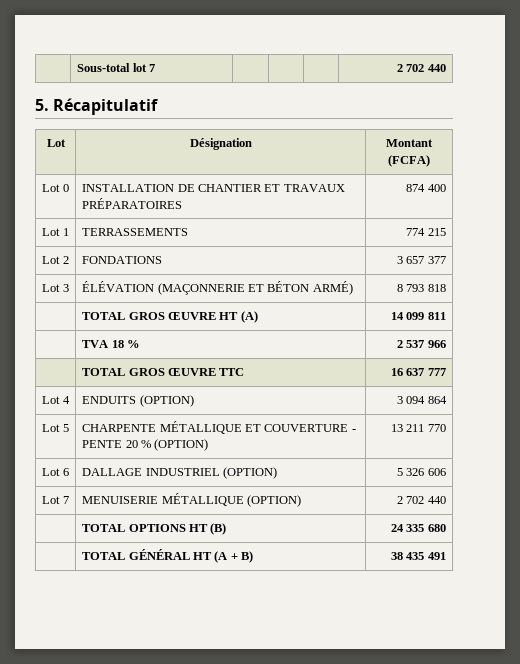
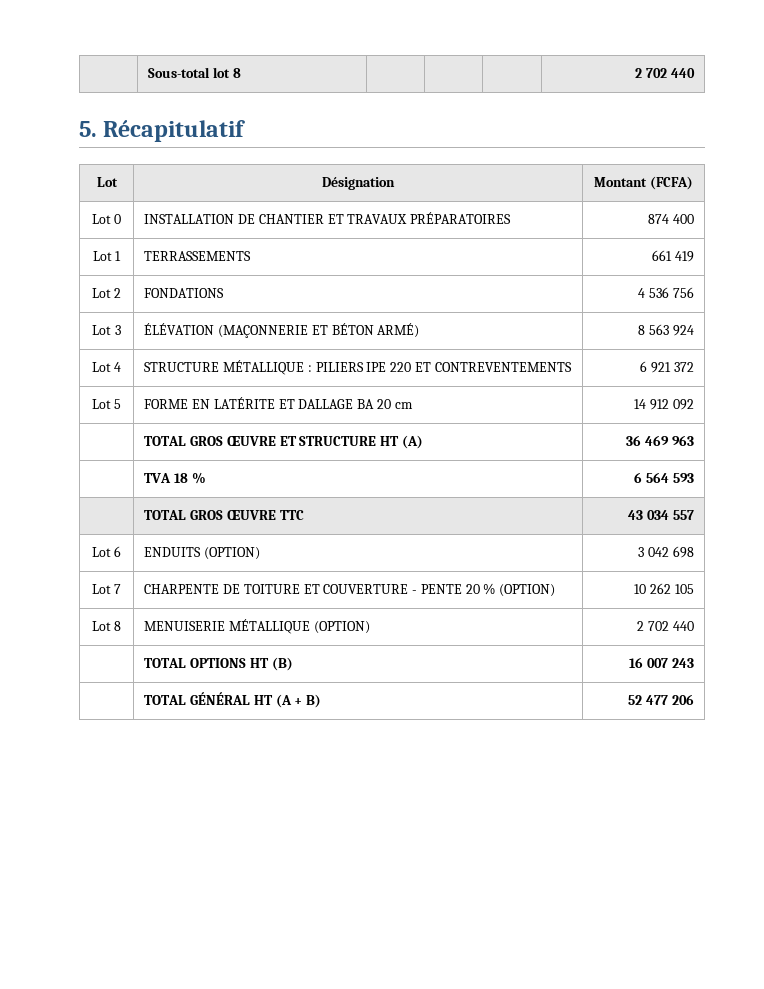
[148,64,155,72] 7 -> [232,68,241,78] 8
[406,228,446,236] 774 215 -> [652,250,694,262] 661 419
[397,256,446,264] 3 657 377 -> [638,287,694,298] 4 536 756
[406,284,446,292] [82,312,216,320] 793 818 // | TOTAL GROS ŒUVRE -> [649,324,694,336] [91,362,122,372] [144,360,572,375] [640,361,694,373] [91,399,122,409] [144,397,413,409] [634,399,694,410] [144,436,377,446] 563 924 // Lot 4 | STRUCTURE MÉTALLIQUE : PILIERS IPE 220 ET CONTREVENTEMENTS | 6 921 372 // Lot 5 | FORME EN LATÉRITE ET DALLAGE BA 20 cm | 14 912 092 // | TOTAL GROS ŒUVRE ET STRUCTURE
[391,312,446,320] 14 099 811 -> [626,435,694,446] 36 469 963
[397,340,446,348] 2 537 966 -> [634,472,694,483] 6 564 593
[391,368,446,376] [42,396,70,404] 16 637 777 // Lot 4 -> [628,510,694,520] [91,546,122,557] 43 034 557 // Lot 6
[406,396,447,404] [42,424,69,432] 094 864 // Lot 5 -> [648,546,694,558] [91,584,122,594] 042 698 // Lot 7
[159,421,242,434] MÉTALLIQUE -> [222,584,300,594] DE TOITURE
[391,424,446,432] [42,468,69,476] [82,467,277,479] [397,468,446,476] [42,496,69,504] 13 211 770 // Lot 6 | DALLAGE INDUSTRIEL (OPTION) | 5 326 606 // Lot 7 -> [634,583,694,594] [91,621,122,631] 10 262 105 // Lot 8
[391,524,446,532] 24 335 680 -> [629,657,694,668] 16 007 243
[391,552,446,560] 38 435 491 -> [628,694,694,705] 52 477 206

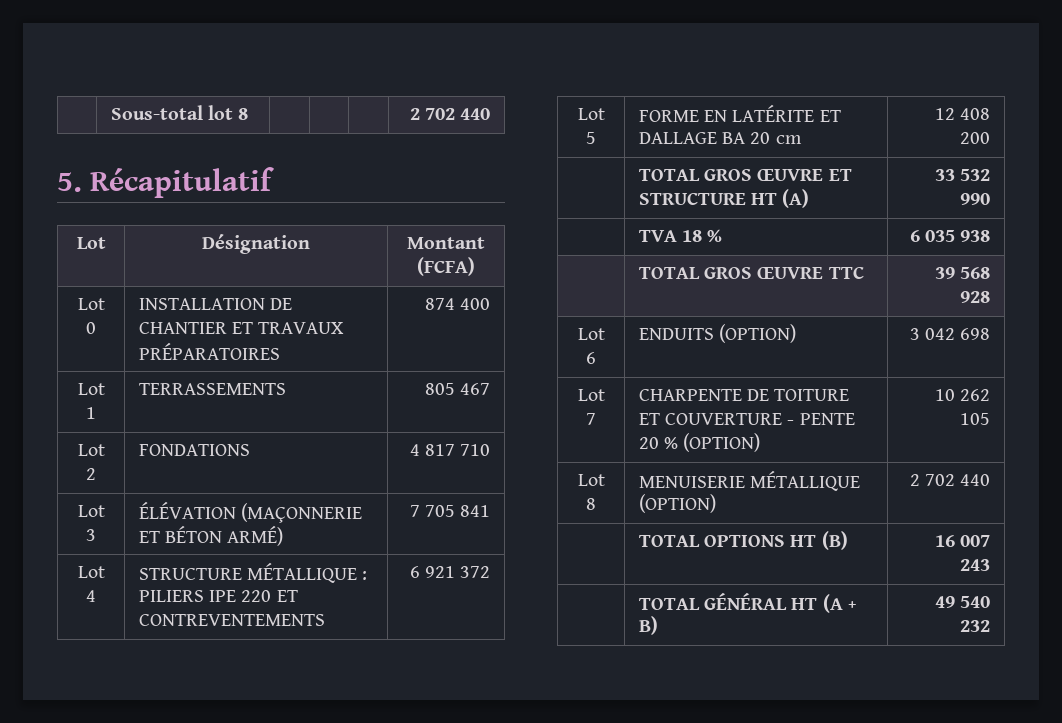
[652,250,694,262] 661 419 -> [424,383,491,395] 805 467
[649,287,694,298] 536 756 -> [424,444,491,456] 817 710
[638,324,694,336] 8 563 924 -> [409,505,491,517] 7 705 841
[634,399,694,410] 14 912 092 -> [934,108,991,120] [960,132,991,144] 12 408 200
[626,435,694,446] 36 469 963 -> [934,169,991,181] [960,193,991,205] 33 532 990
[646,472,694,483] 564 593 -> [924,230,991,242] 035 938
[628,510,694,520] 43 034 557 -> [934,267,991,279] [960,291,991,303] 39 568 928
[628,694,694,705] 52 477 206 -> [934,596,991,608] [960,620,991,632] 49 540 232

